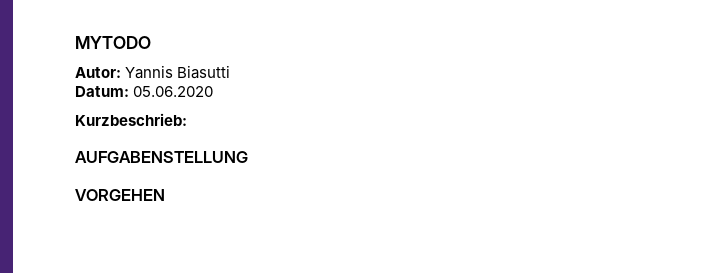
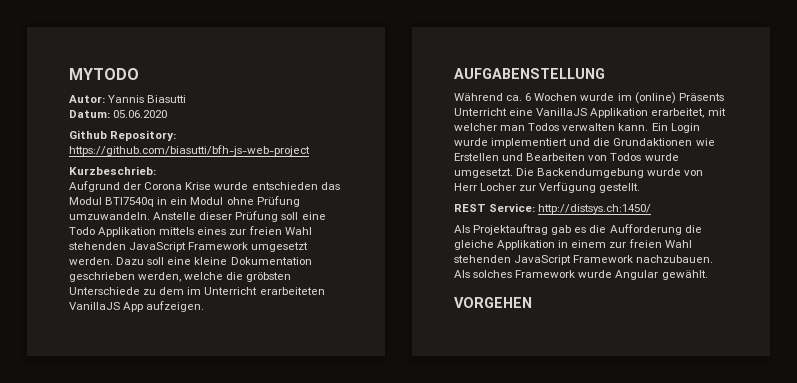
[75,113,187,126] [75,151,248,163] Kurzbeschrieb: // AUFGABENSTELLUNG -> [69,130,177,141] [69,145,310,156] [69,166,156,175] [69,181,340,192] [69,196,300,207] [69,211,326,222] [69,226,312,237] [69,242,309,252] [69,257,312,265] [69,272,292,282] [69,287,325,295] [69,301,205,312] [454,68,605,79] [454,92,724,104] [454,108,726,118] [454,123,700,133] [454,138,715,148] [454,153,679,161] [454,168,704,178] [454,182,641,193] [454,203,652,214] [454,224,702,235] [454,239,692,250] [454,255,714,265] [454,270,708,280] Github Repository: https://github.com/biasutti/bfh-js-web-project // Kurzbeschrieb: // Aufgrund der Corona Krise wurde entschieden das Modul BTI7540q in ein Modul ohne Prüfung umzuwandeln. Anstelle dieser Prüfung soll eine Todo Applikation mittels eines zur freien Wahl stehenden JavaScript Framework umgesetzt werden. Dazu soll eine kleine Dokumentation geschrieben werden, welche die gröbsten Unterschiede zu dem im Unterricht erarbeiteten VanillaJS App aufzeigen. // AUFGABENSTELLUNG // Während ca. 6 Wochen wurde im (online) Präsents Unterricht eine VanillaJS Applikation erarbeitet, mit welcher man Todos verwalten kann. Ein Login wurde implementiert und die Grundaktionen wie Erstellen und Bearbeiten von Todos wurde umgesetzt. Die Backendumgebung wurde von Herr Locher zur Verfügung gestellt. // REST Service: http://distsys.ch:1450/ // Als Projektauftrag gab es die Aufforderung die gleiche Applikation in einem zur freien Wahl stehenden JavaScript Framework nachzubauen. Als solches Framework wurde Angular gewählt.

